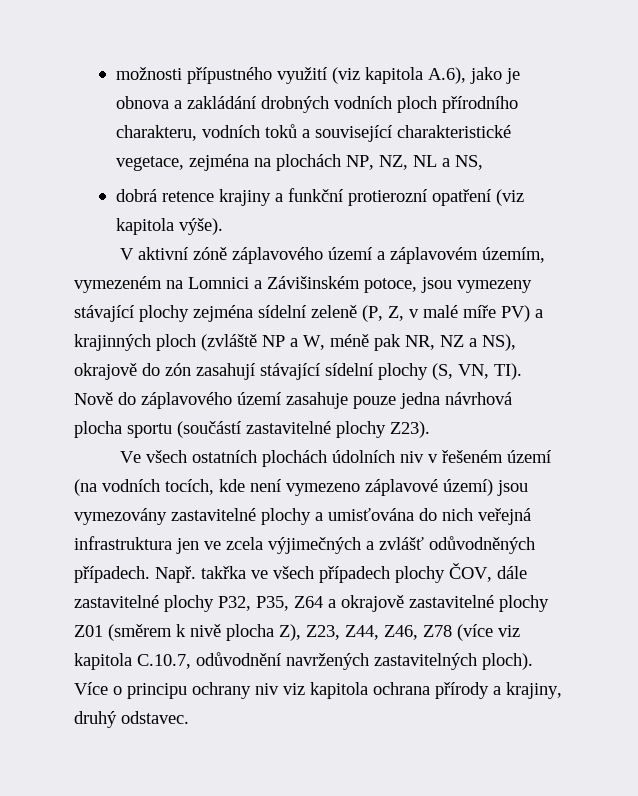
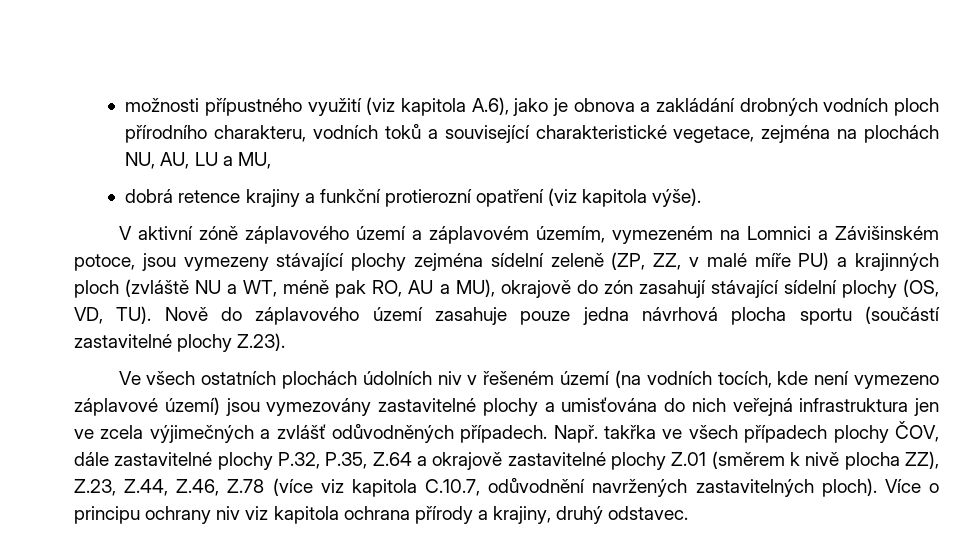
[345,155,483,170] NP, NZ, NL a NS, -> [125,152,271,169] NU, AU, LU a MU,
[362,305,404,322] (P, Z, -> [611,252,682,270] (ZP, ZZ,
[501,305,530,322] PV) -> [798,252,830,270] PU)
[262,334,516,351] NP a W, méně pak NR, NZ a NS), -> [195,279,495,298] NU a WT, méně pak RO, AU a MU),
[432,363,522,380] (S, VN, TI). -> [902,279,939,297] [74,306,152,324] (OS, VD, TU).
[390,421,430,438] Z23). -> [237,333,286,351] Z.23).
[218,596,323,611] P32, P35, Z64 -> [278,452,412,469] P.32, P.35, Z.64
[74,625,103,637] Z01 -> [671,452,707,466] Z.01
[279,624,452,641] Z), Z23, Z44, Z46, Z78 -> [905,451,940,469] [74,479,265,496] ZZ), Z.23, Z.44, Z.46, Z.78

